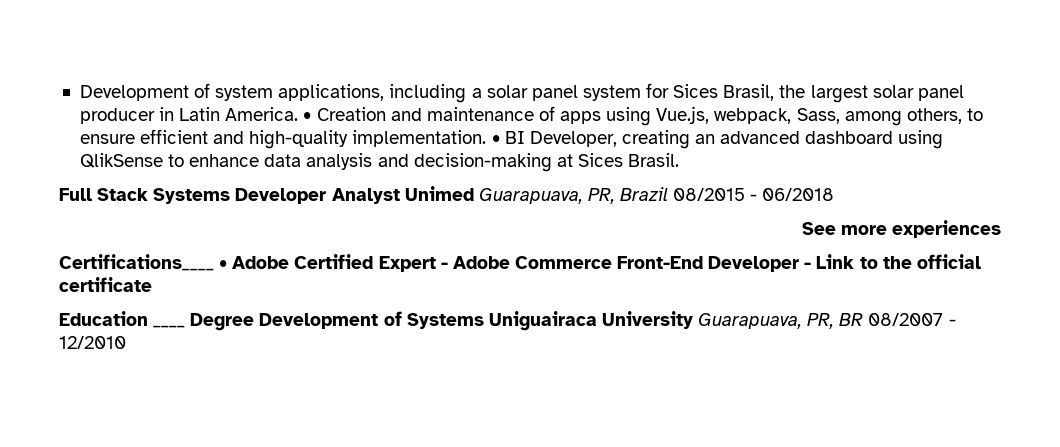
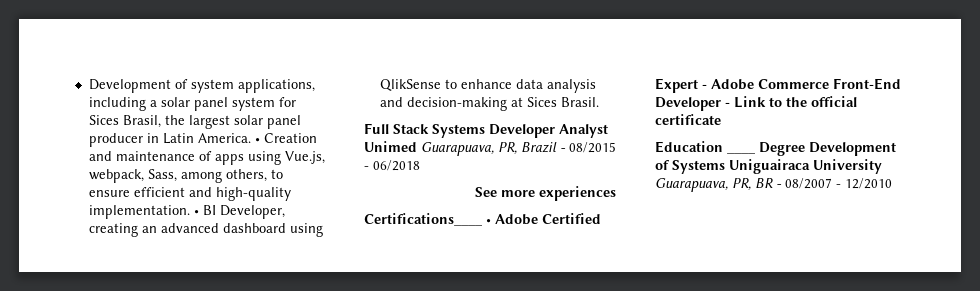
(669, 194) none -> [560,148,566,152] -
(864, 319) none -> [776,184,782,188] -

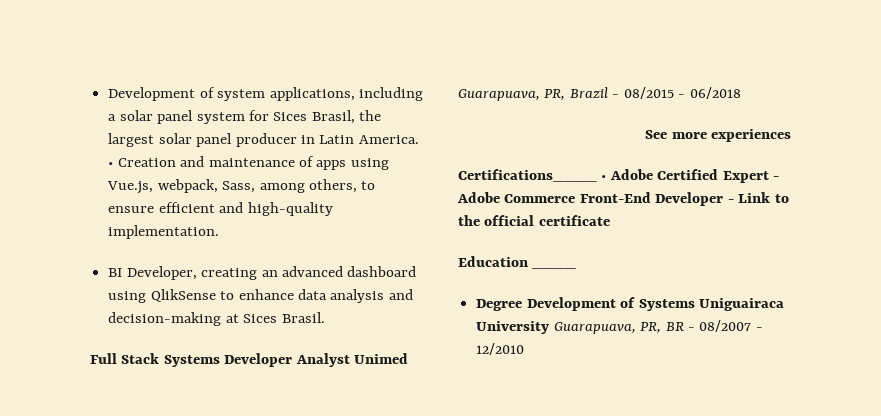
[193,210,199,215] • -> (220, 232) //
(755, 153) none -> (577, 268) //

